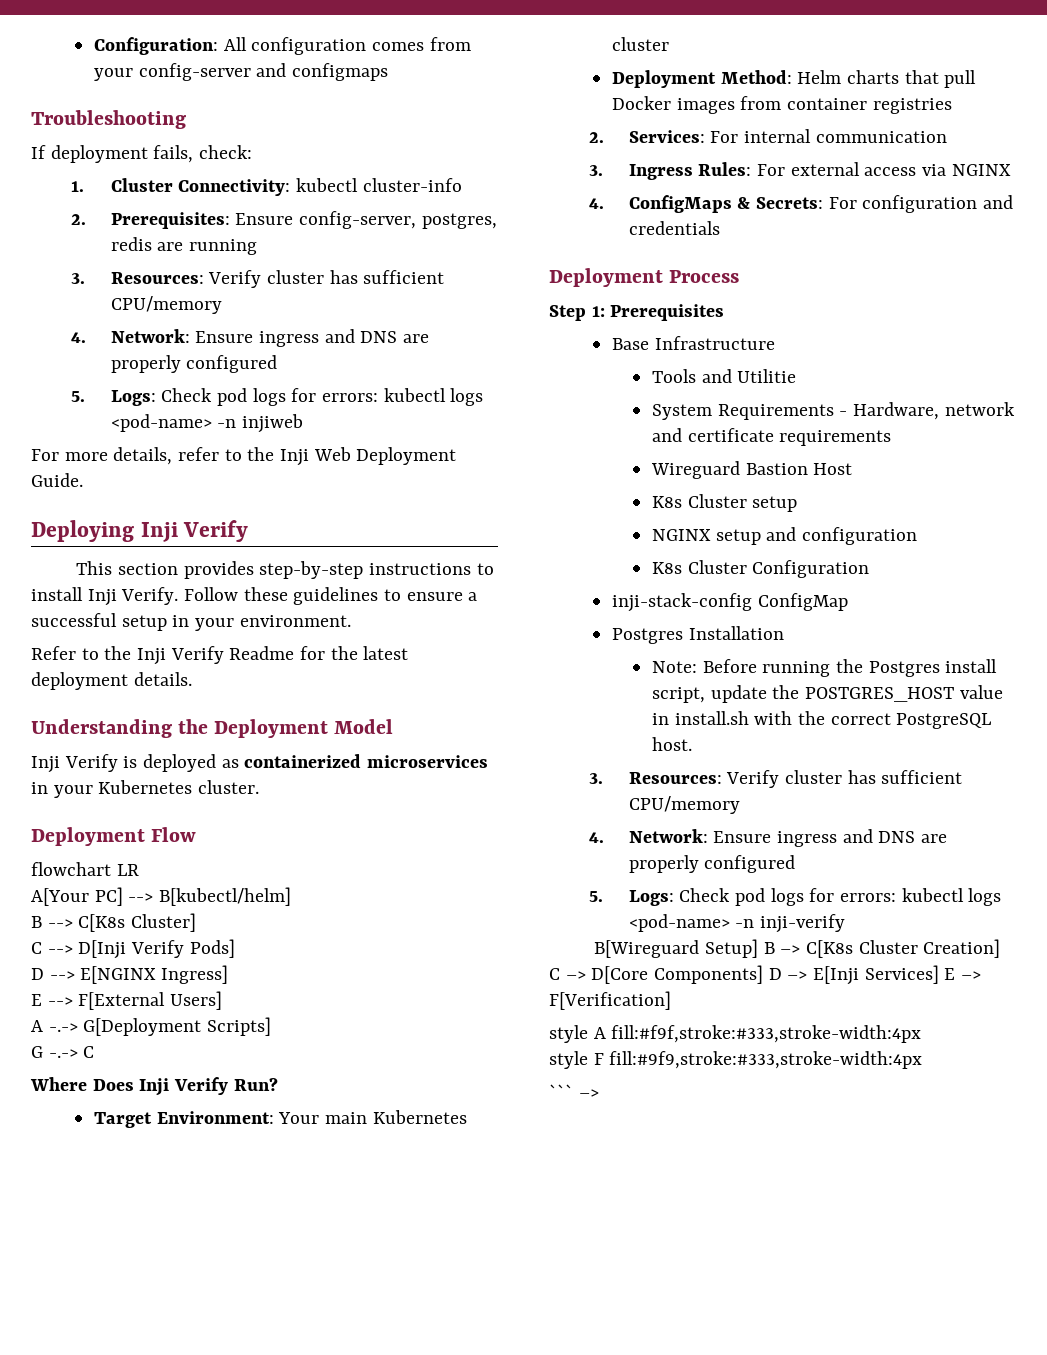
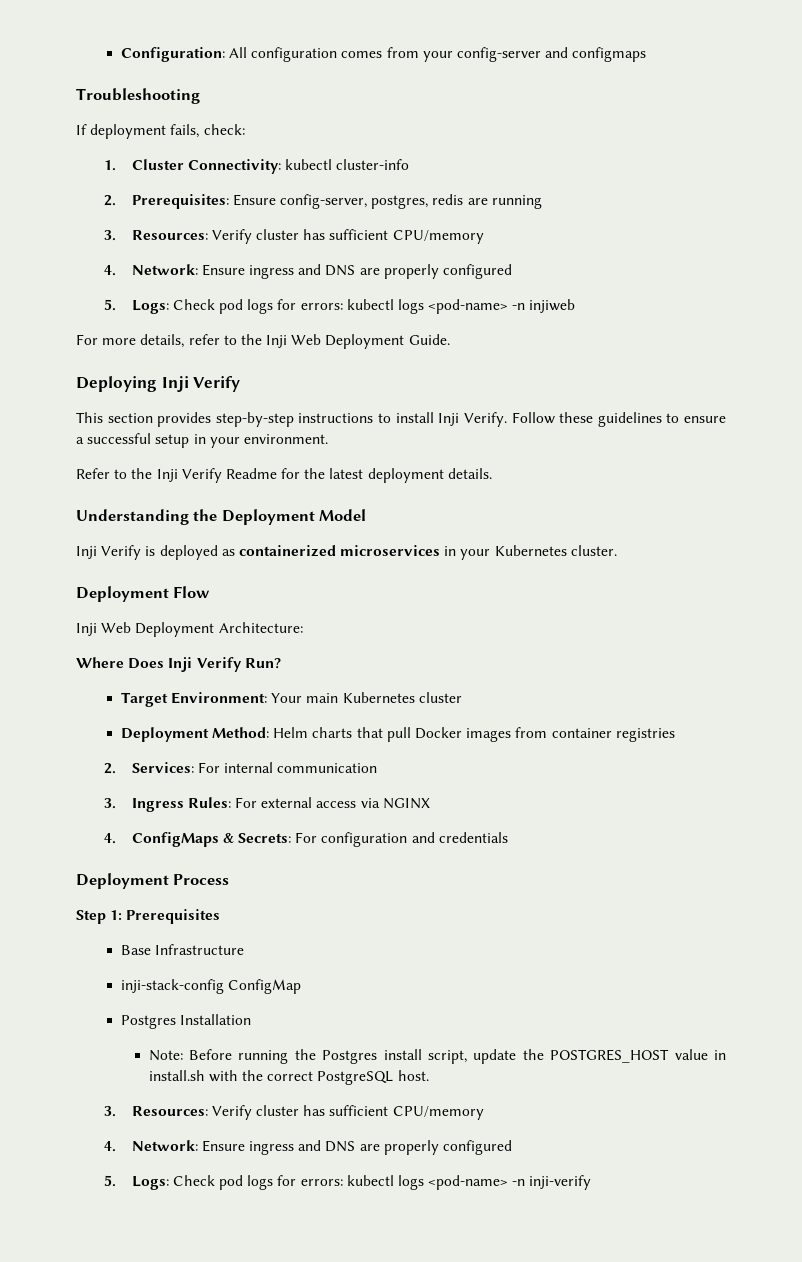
[31,862,139,876] [31,887,292,906] [31,913,197,932] [31,939,235,959] [31,965,229,984] [31,991,223,1010] [31,1017,272,1036] [31,1046,95,1058] flowchart LR // A[Your PC] --> B[kubectl/helm] // B --> C[K8s Cluster] // C --> D[Inji Verify Pods] // D --> E[NGINX Ingress] // E --> F[External Users] // A -.-> G[Deployment Scripts] // G -.-> C -> [76,622,303,637] Inji Web Deployment Architecture:
[651,369,797,383] [651,402,1015,420] [651,428,892,446] [650,461,853,479] [651,494,798,512] [651,527,917,545] [651,560,870,578] // Tools and Utilitie // System Requirements - Hardware, network and certificate requirements // Wireguard Bastion Host // K8s Cluster setup // NGINX setup and configuration // K8s Cluster Configuration -> (245, 949) none
[594,939,1001,958] [549,965,982,985] [549,991,671,1010] [549,1025,922,1043] [549,1051,923,1069] [549,1084,599,1098] // B[Wireguard Setup] B –> C[K8s Cluster Creation] C –> D[Core Components] D –> E[Inji Services] E –> F[Verification] // style A fill:#f9f,stroke:#333,stroke-width:4px // style F fill:#9f9,stroke:#333,stroke-width:4px // ``` –> -> (592, 1182) none

